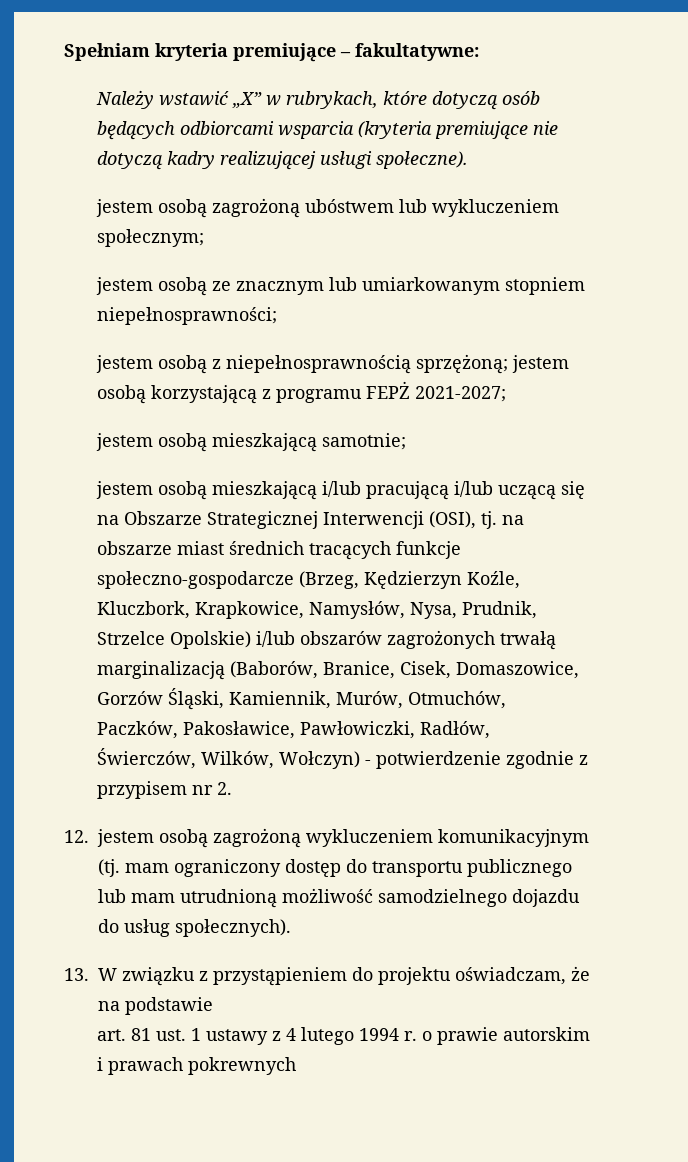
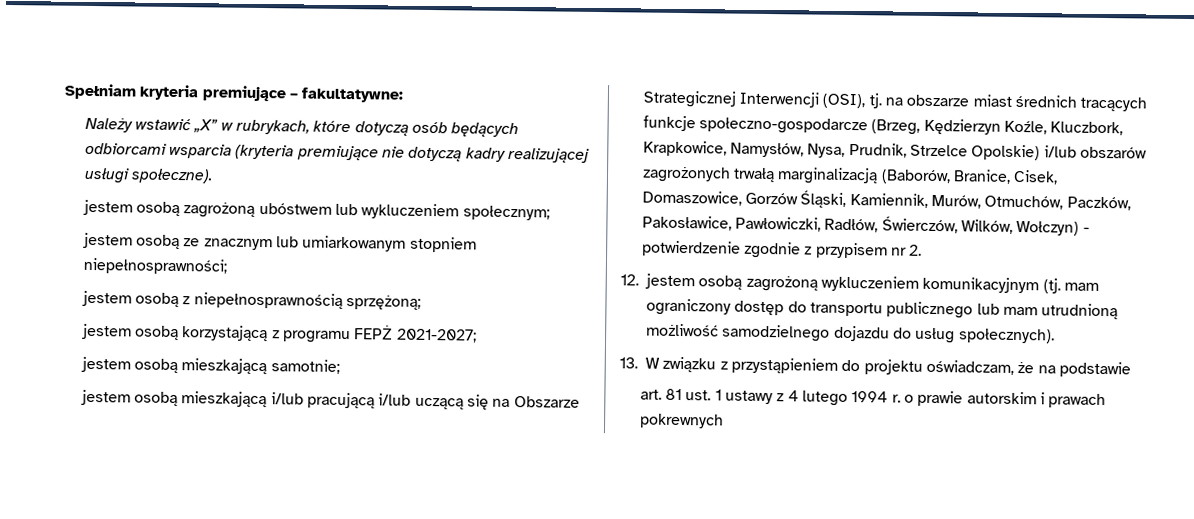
(508, 364) none -> (422, 302) //

